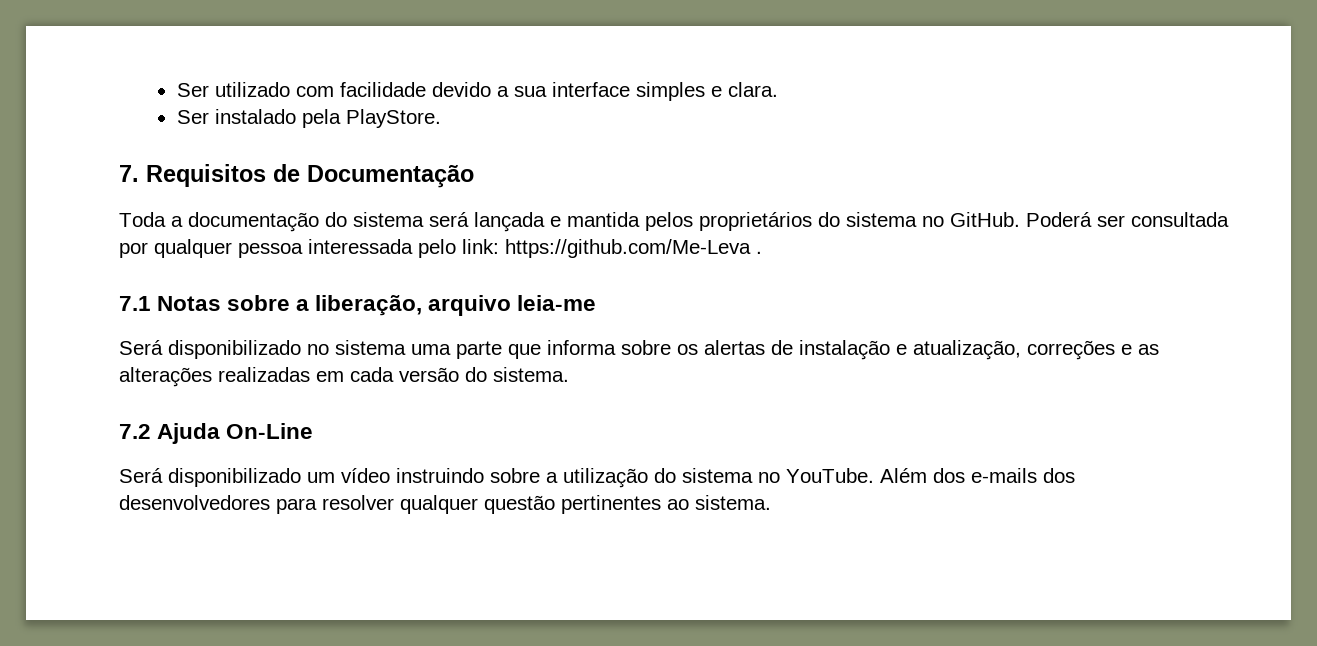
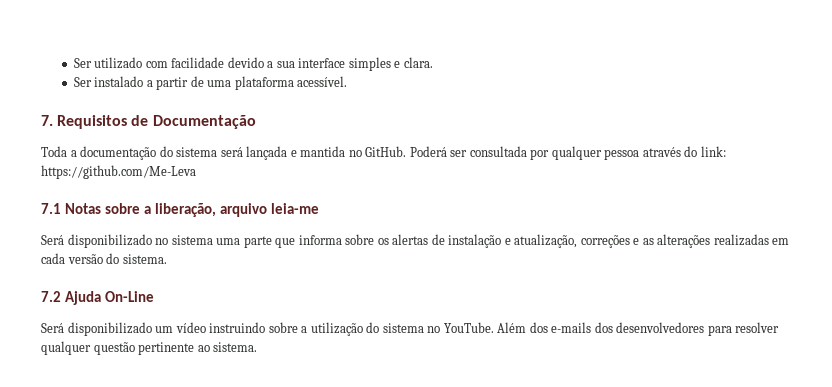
[301,109,441,128] pela PlayStore. -> [146,76,348,90] a partir de uma plataforma acessível.
[645,212,917,231] pelos proprietários do sistema -> (346, 151) none
[308,239,456,258] interessada pelo -> [642,146,698,157] através do
[756,251,762,254] . -> (196, 172) none
[561,495,661,514] pertinentes -> [138,342,195,355] pertinente

